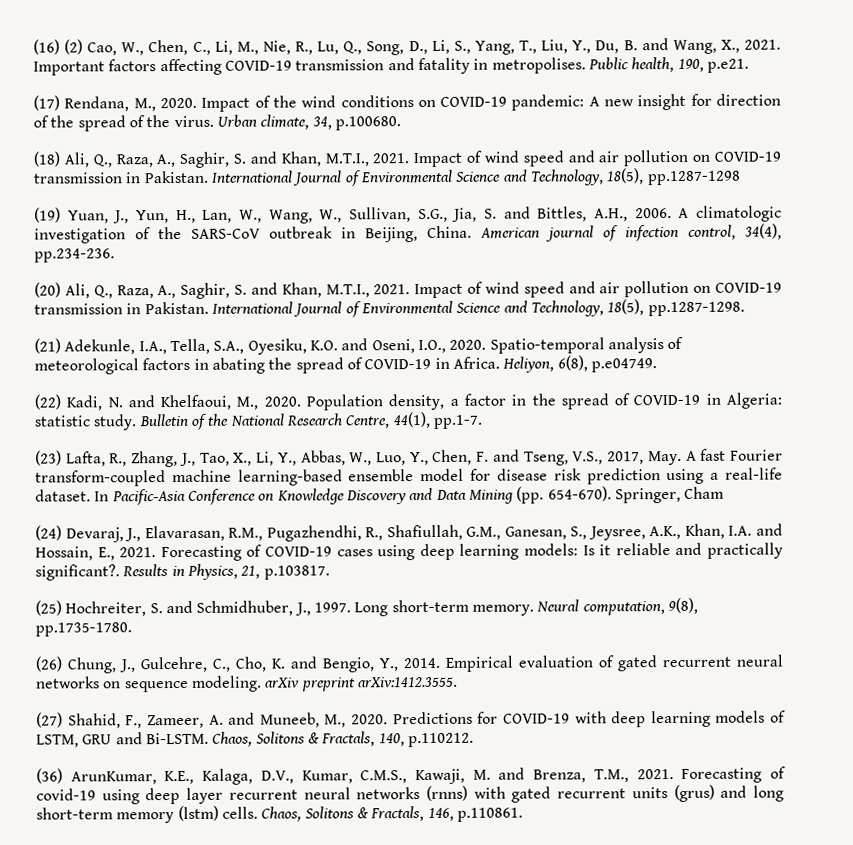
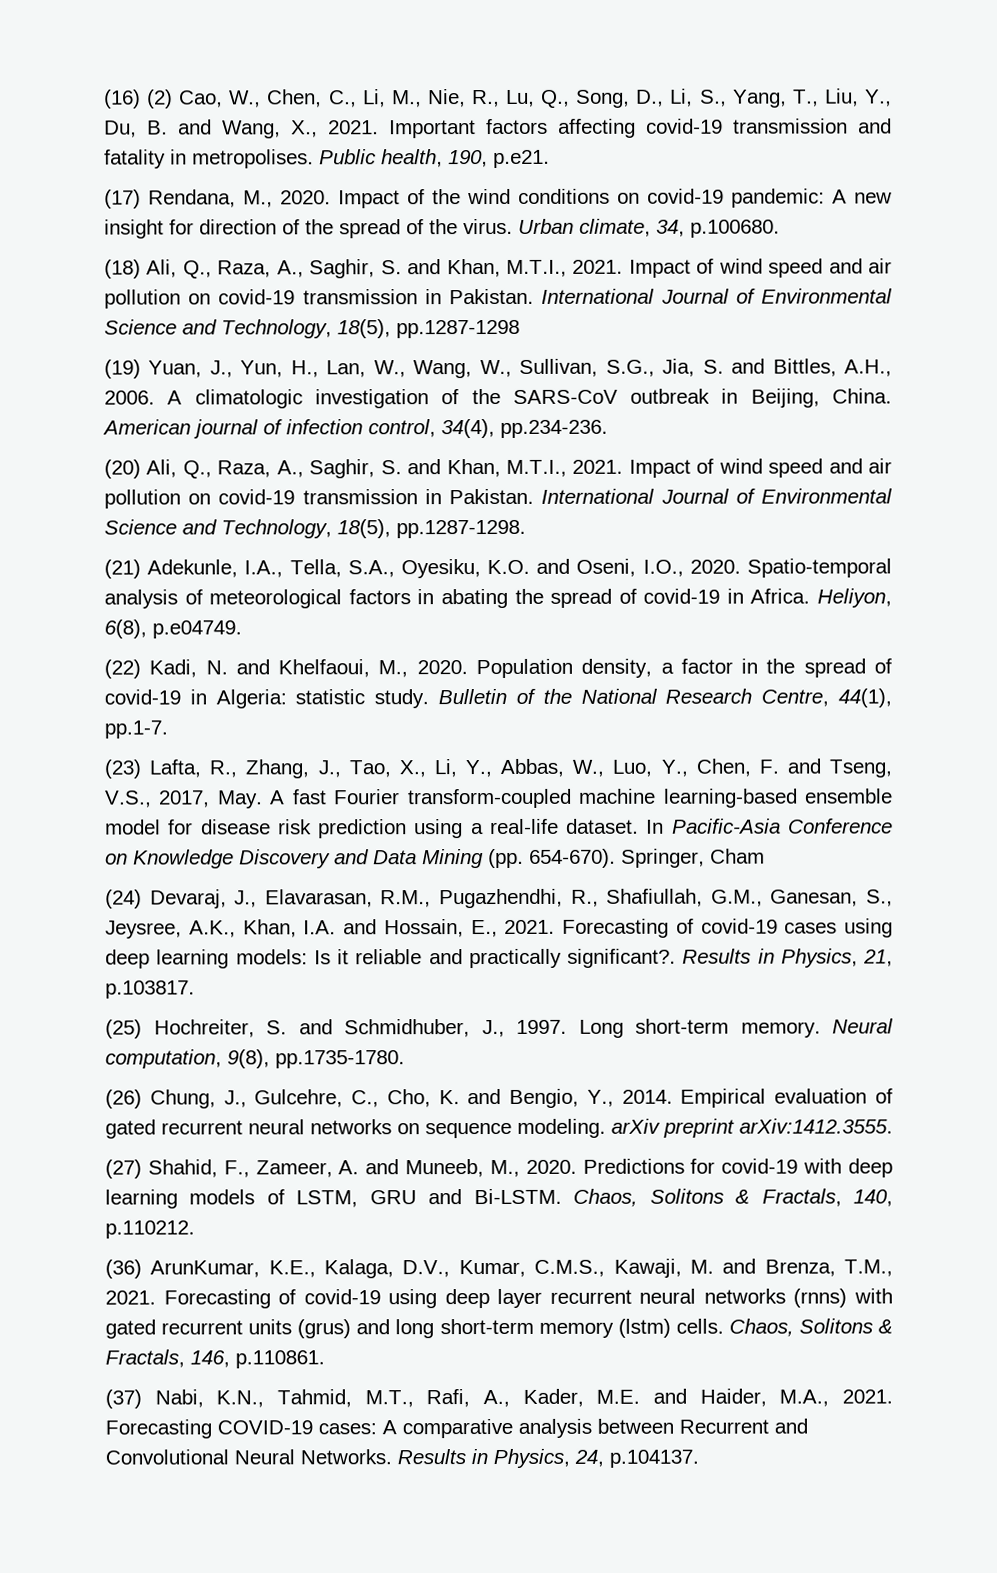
[224,60,292,71] COVID-19 -> [646,118,723,134] covid-19
[440,96,508,107] COVID-19 -> [647,188,724,204] covid-19
[714,151,782,162] COVID-19 -> [218,289,296,305] covid-19
[715,282,783,293] COVID-19 -> [218,489,296,505] covid-19
[364,358,432,370] COVID-19 -> [643,588,721,604] covid-19
[633,394,701,406] COVID-19 -> [104,689,181,705] covid-19
[265,546,332,557] COVID-19 -> [700,918,778,934] covid-19
[502,713,570,724] COVID-19 -> [721,1158,799,1174] covid-19
(523, 814) none -> [105,1388,893,1409] [105,1418,808,1439] [105,1448,699,1469] // (37) Nabi, K.N., Tahmid, M.T., Rafi, A., Kader, M.E. and Haider, M.A., 2021. Forecasting COVID-19 cases: A comparative analysis between Recurrent and Convolutional Neural Networks. Results in Physics, 24, p.104137.

